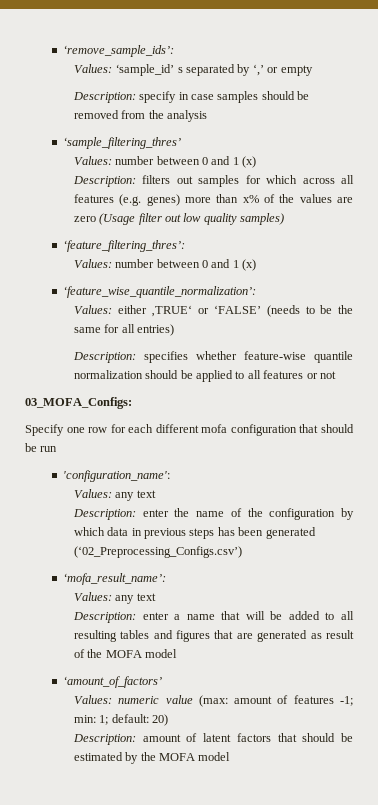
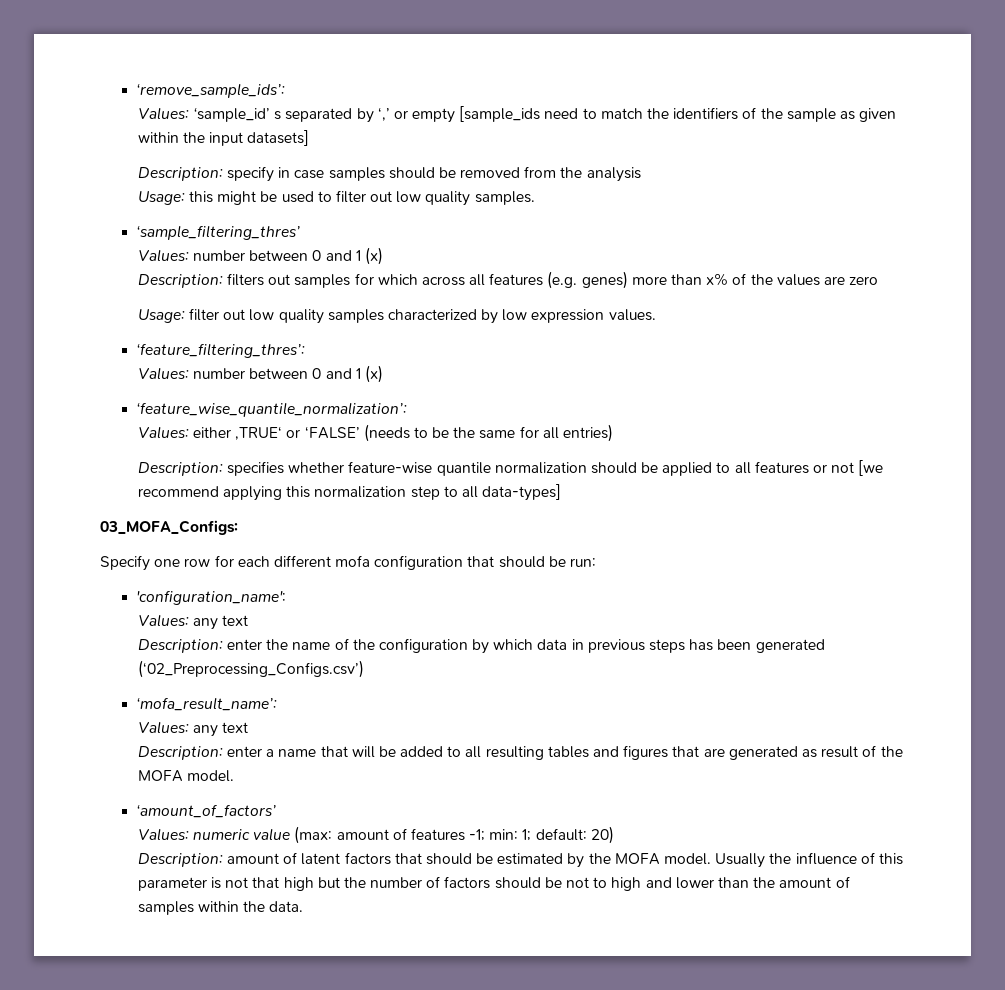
(313, 70) none -> [459,106,897,122] [137,130,310,146] [sample_ids need to match the identifiers of the sample as given within the input datasets]
(208, 116) none -> [137,190,535,206] // Usage: this might be used to filter out low quality samples.
[99,213,285,225] (Usage filter out low quality samples) -> [137,308,656,324] // Usage: filter out low quality samples characterized by low expression values.
(336, 375) none -> [858,460,884,476] [137,484,562,501] [we recommend applying this normalization step to all data-types]
[40,446,58,452] run -> [570,558,597,567] run:
[145,649,178,658] model -> [186,770,234,782] model.
[198,752,231,761] model -> [664,852,903,868] [137,876,850,891] [137,901,304,915] model. Usually the influence of this parameter is not that high but the number of factors should be not to high and lower than the amount of samples within the data.

